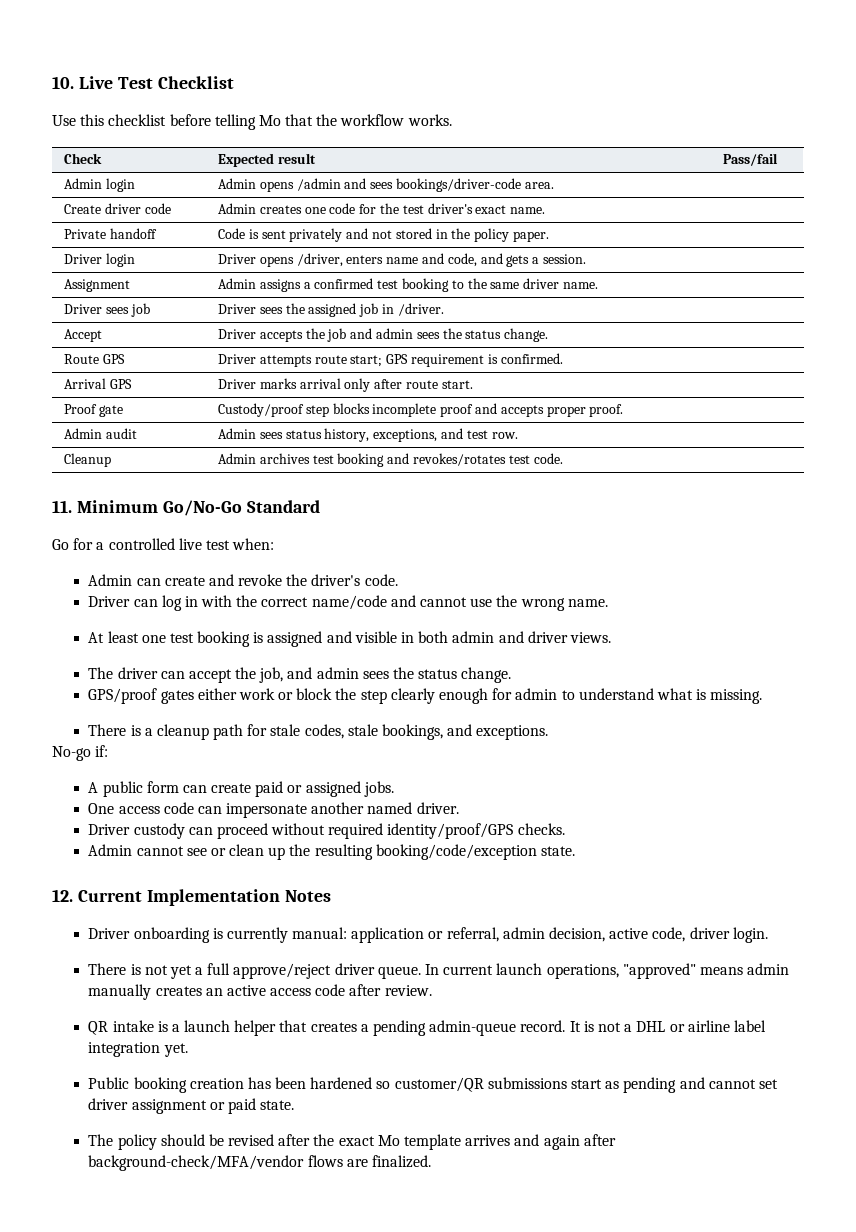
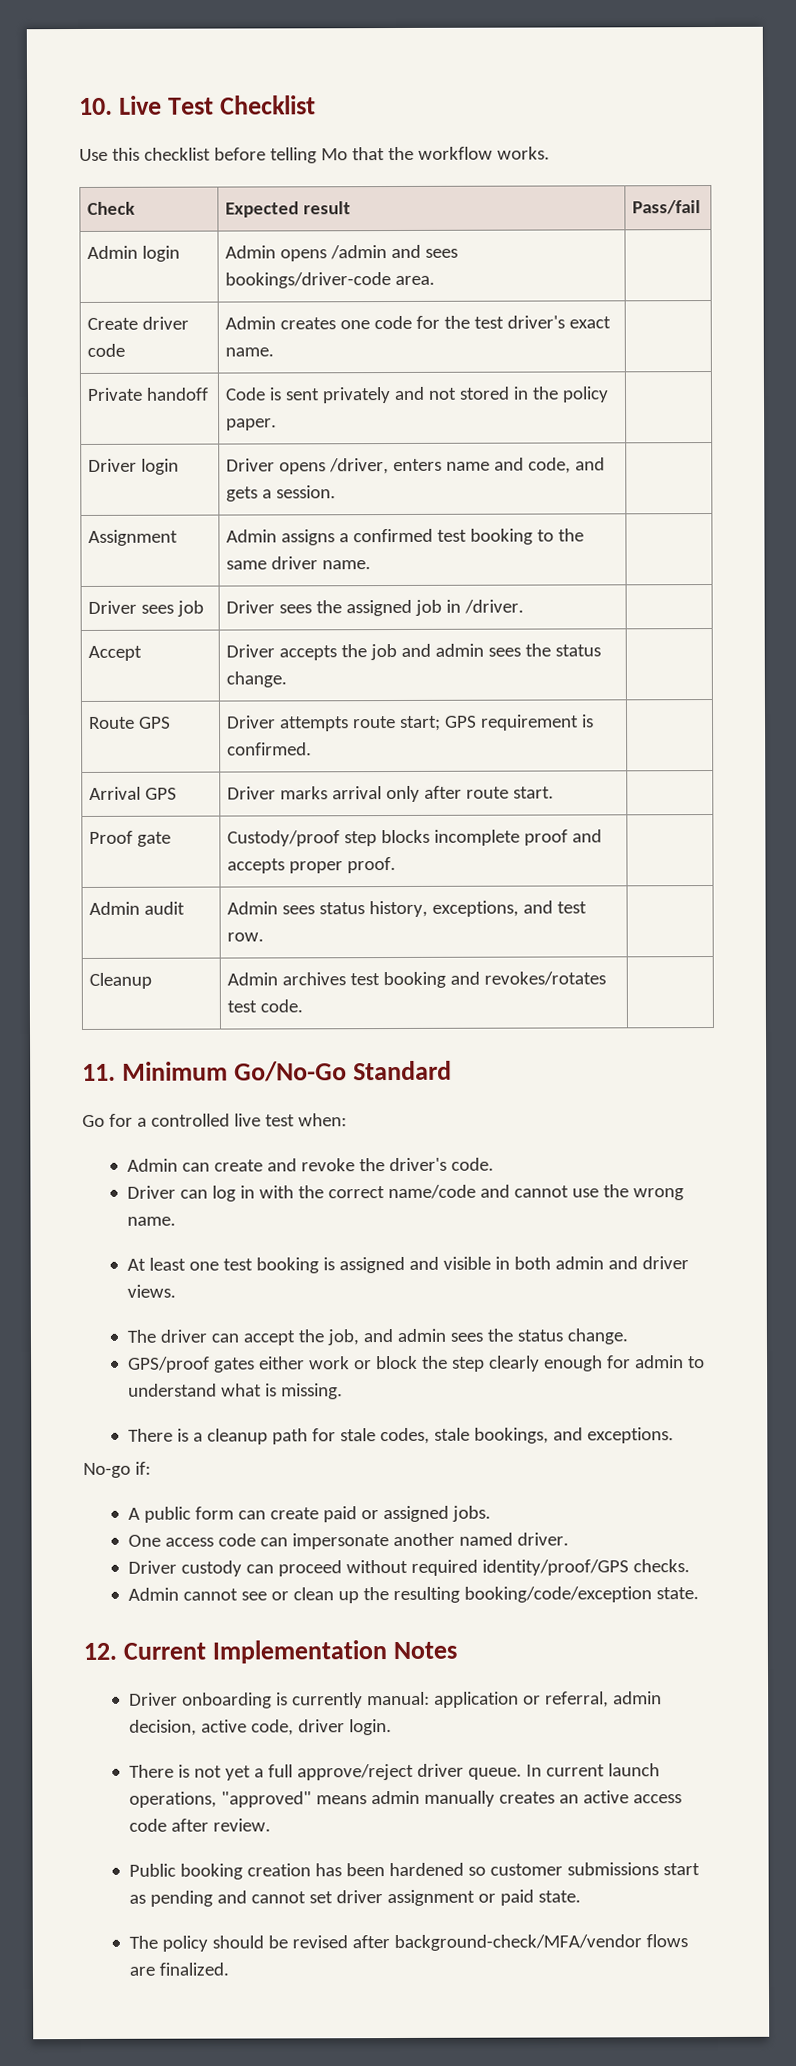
[88,1020,766,1036] [88,1042,188,1057] // QR intake is a launch helper that creates a pending admin-queue record. It is not a DHL or airline label integration yet. -> (271, 1825) none
[394,1077,484,1092] customer/QR -> [489,1863,563,1876] customer
[313,1134,616,1150] the exact Mo template arrives and again after -> (390, 1942) none

